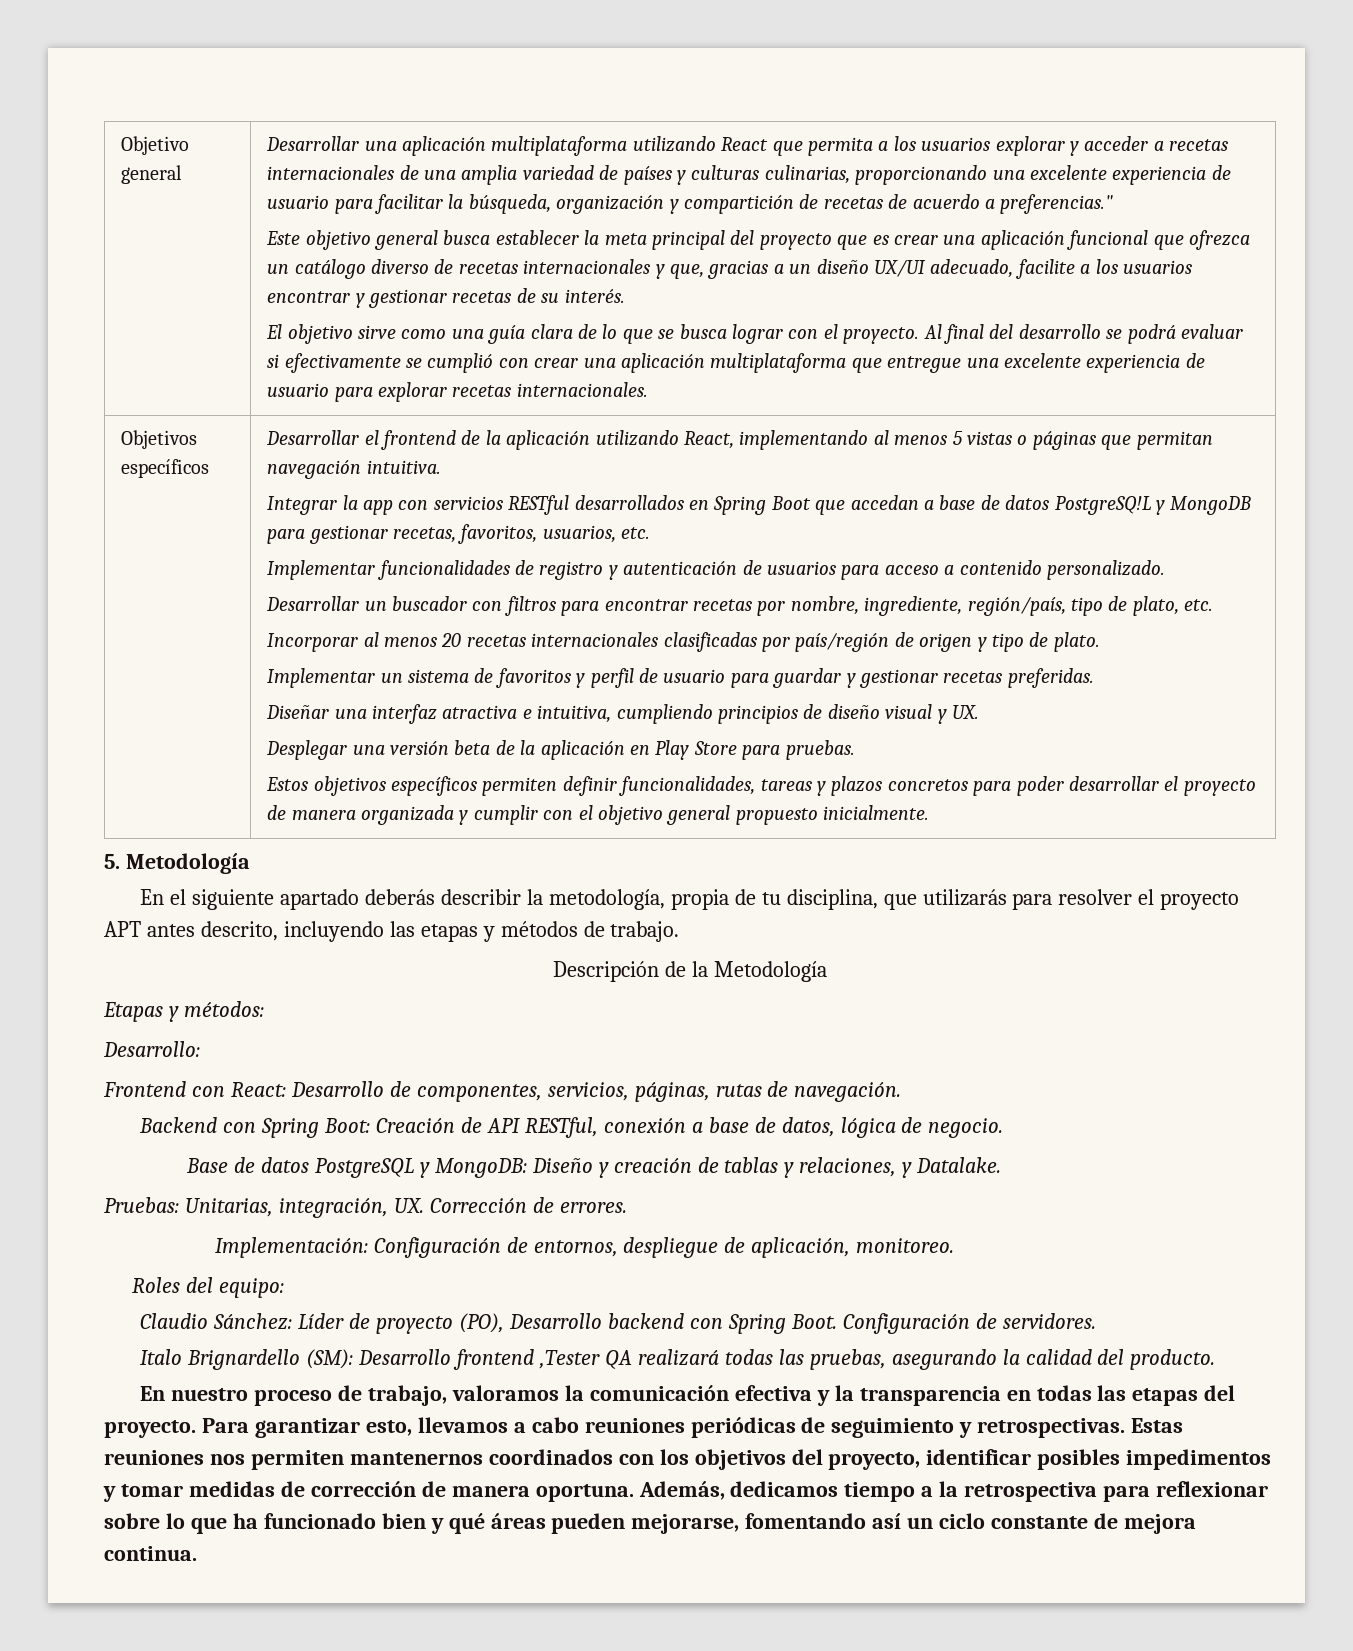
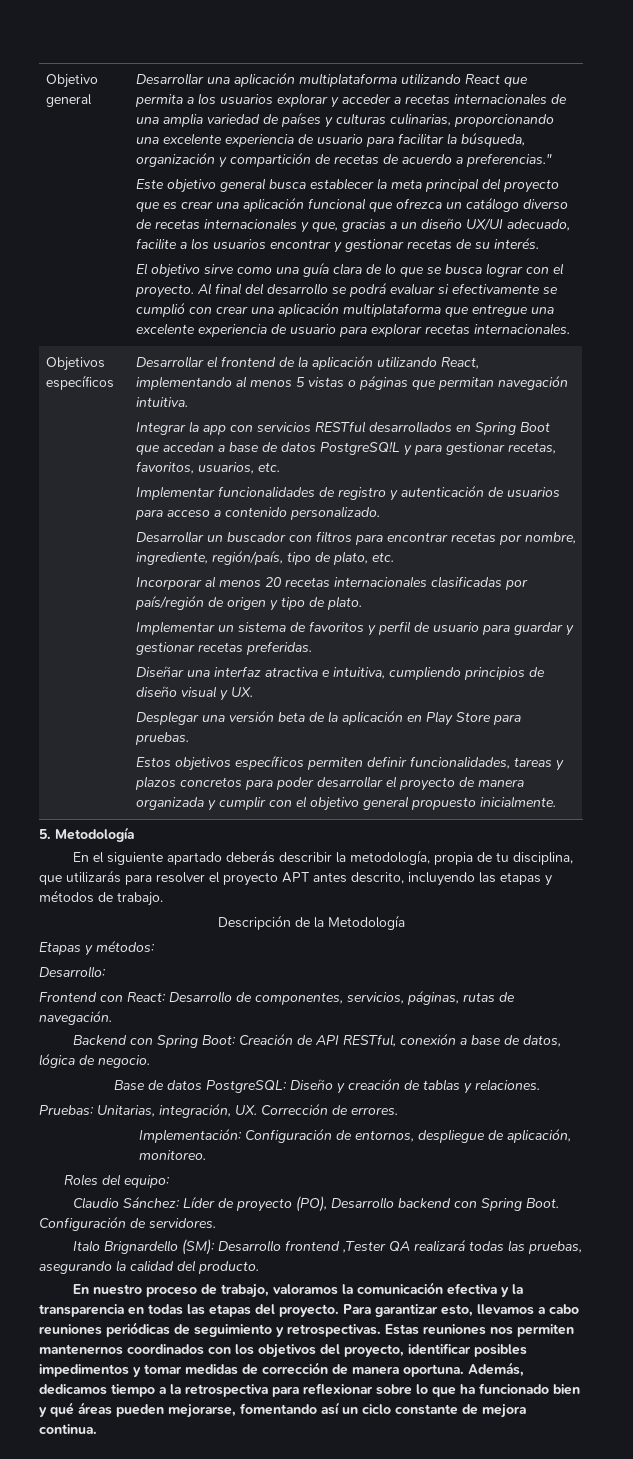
[1170,496,1252,515] MongoDB -> (412, 450) none
[314,1158,527,1178] PostgreSQL y MongoDB: -> [206,1080,288,1093] PostgreSQL:
[799,1157,1002,1178] relaciones, y Datalake. -> [475,1079,541,1091] relaciones.

